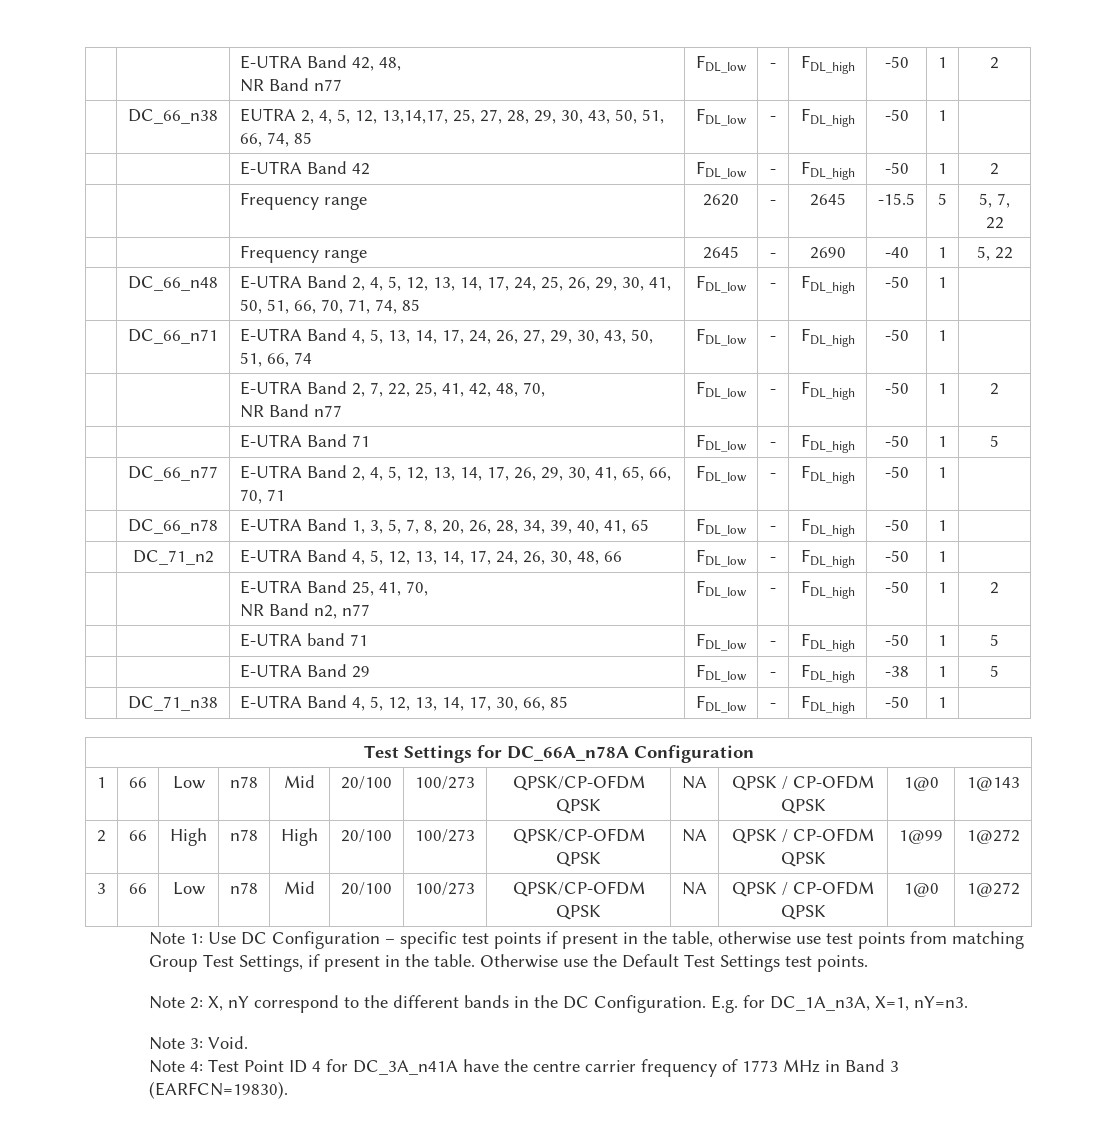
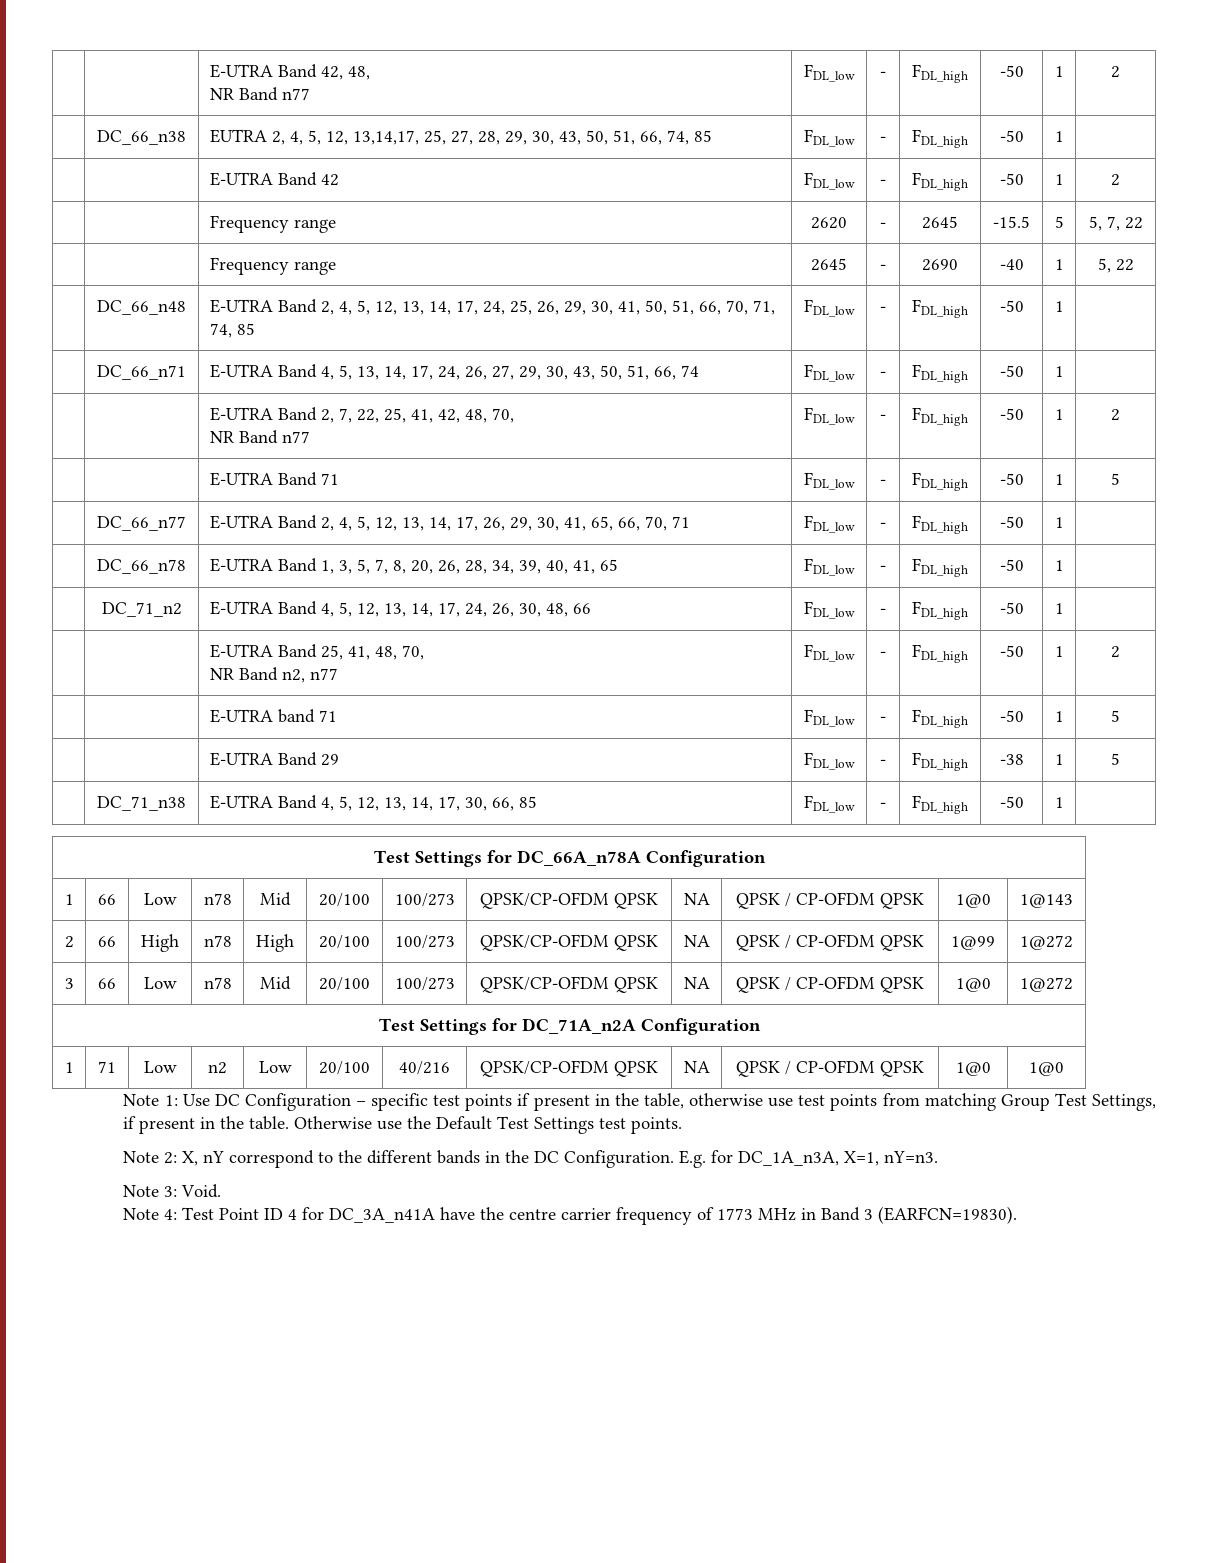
(402, 589) none -> [374,646,397,660] 48,
(1020, 889) none -> [378,1018,761,1035] [64,1062,74,1073] [98,1061,116,1073] [143,1061,177,1073] [208,1062,227,1074] [258,1061,292,1073] [319,1061,370,1075] [399,1061,450,1075] [479,1060,658,1077] [683,1061,710,1073] [736,1060,924,1077] [955,1062,991,1076] [1029,1062,1064,1076] // Test Settings for DC_71A_n2A Configuration // 1 | 71 | Low | n2 | Low | 20/100 | 40/216 | QPSK/CP-OFDM QPSK | NA | QPSK / CP-OFDM QPSK | 1@0 | 1@0

